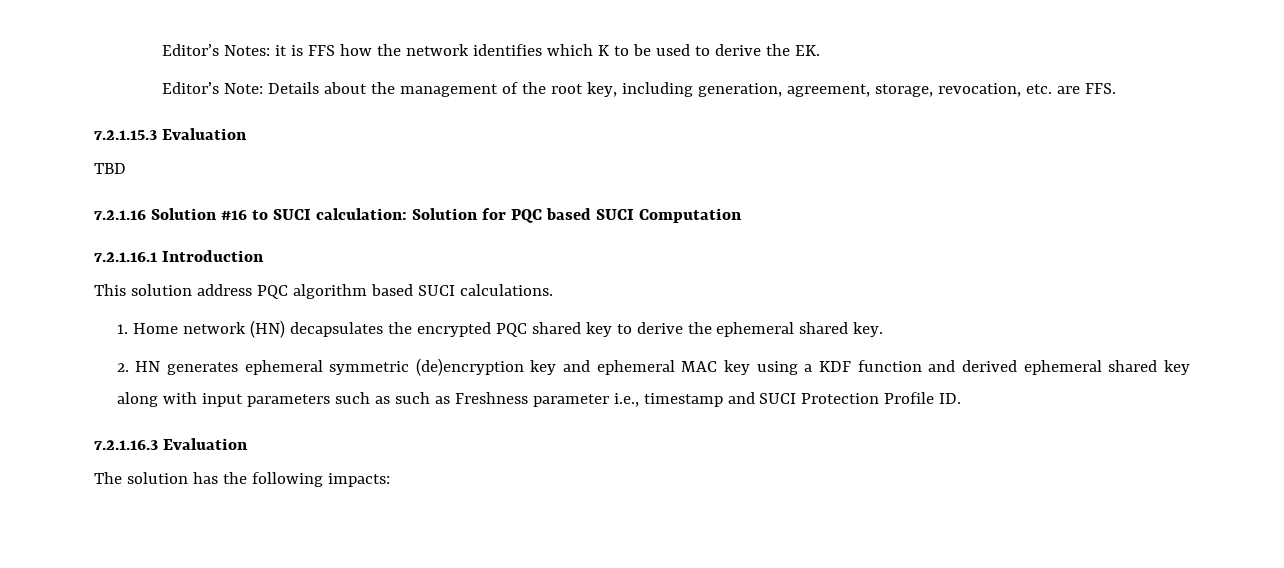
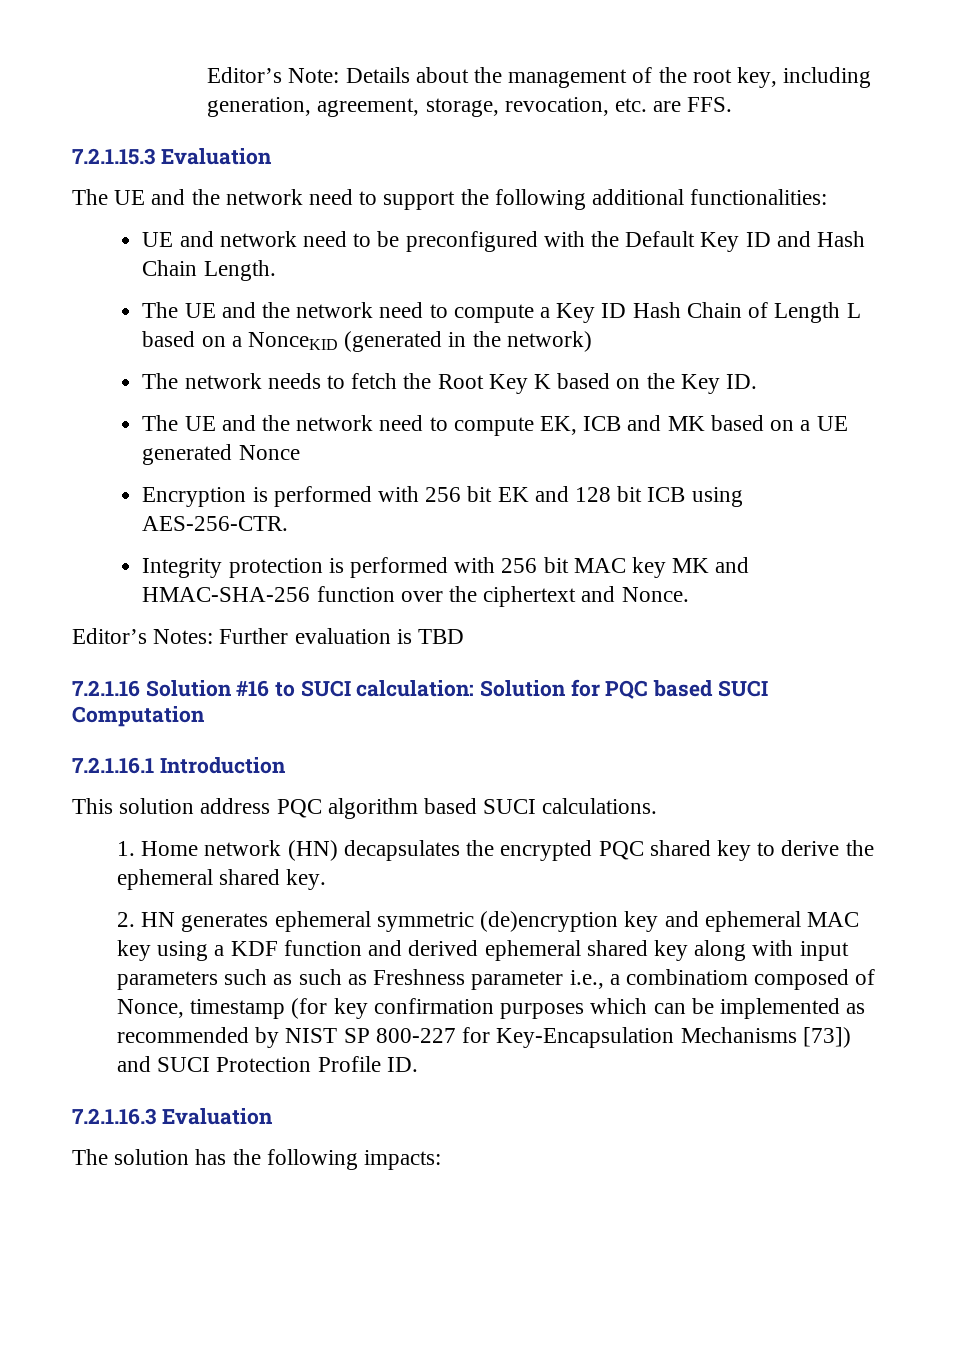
[161,44,820,56] [161,82,219,94] Editor’s Notes: it is FFS how the network identifies which K to be used to derive the EK. // Editor’s -> [207,67,283,83] Editor’s
(247, 134) none -> [72,189,828,210] [142,231,866,252] [142,260,276,281] [142,302,861,323] [142,331,592,352] [142,373,758,394] [142,415,848,436] [142,444,300,465] [142,486,743,507] [142,516,289,531] [142,557,750,578] [142,586,689,607] [72,628,412,644] The UE and the network need to support the following additional functionalities: // UE and network need to be preconfigured with the Default Key ID and Hash Chain Length. // The UE and the network need to compute a Key ID Hash Chain of Length L based on a NonceKID (generated in the network) // The network needs to fetch the Root Key K based on the Key ID. // The UE and the network need to compute EK, ICB and MK based on a UE generated Nonce // Encryption is performed with 256 bit EK and 128 bit ICB using AES-256-CTR. // Integrity protection is performed with 256 bit MAC key MK and HMAC-SHA-256 function over the ciphertext and Nonce. // Editor’s Notes: Further evaluation is
[643,393,723,407] timestamp -> [609,969,876,990] [117,998,866,1019] [117,1027,851,1048] a combinatiom composed of Nonce, timestamp (for key confirmation purposes which can be implemented as recommended by NIST SP 800-227 for Key-Encapsulation Mechanisms [73])

